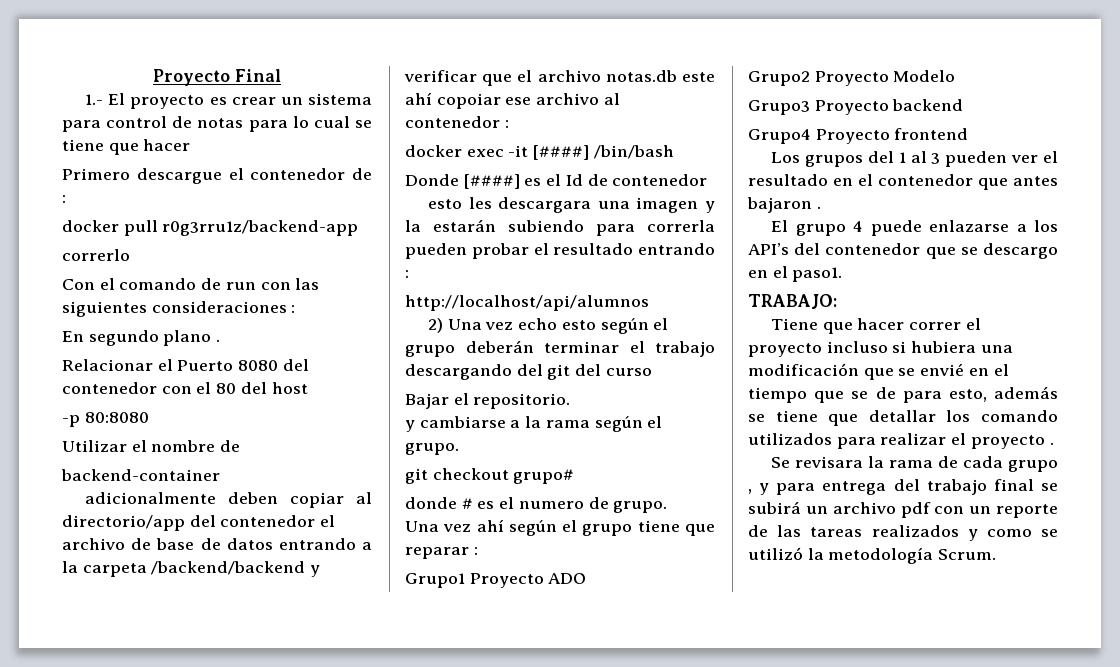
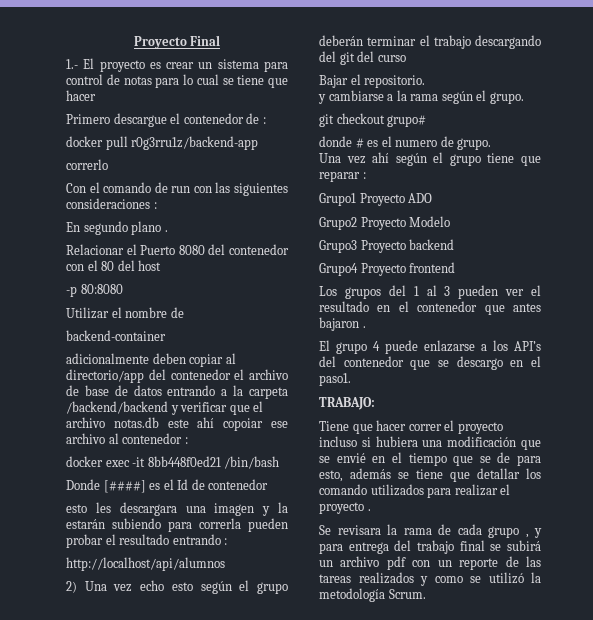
[533,145,590,160] [####] -> [147,456,221,467] 8bb448f0ed21

